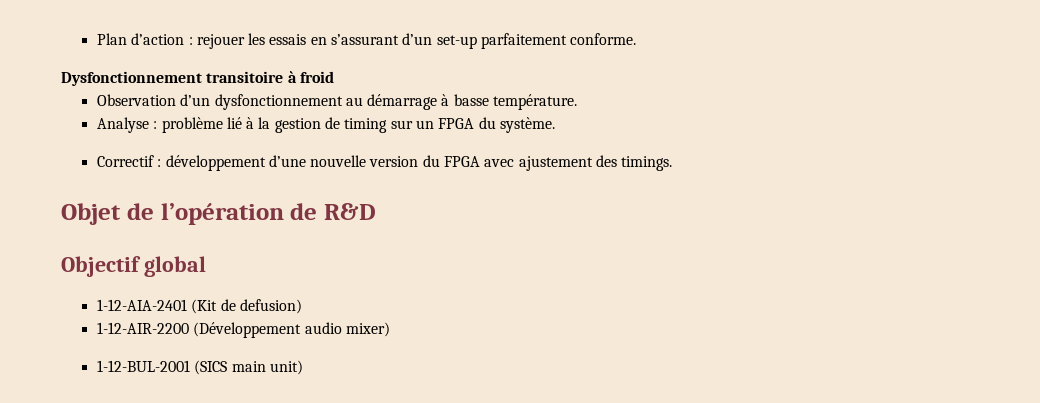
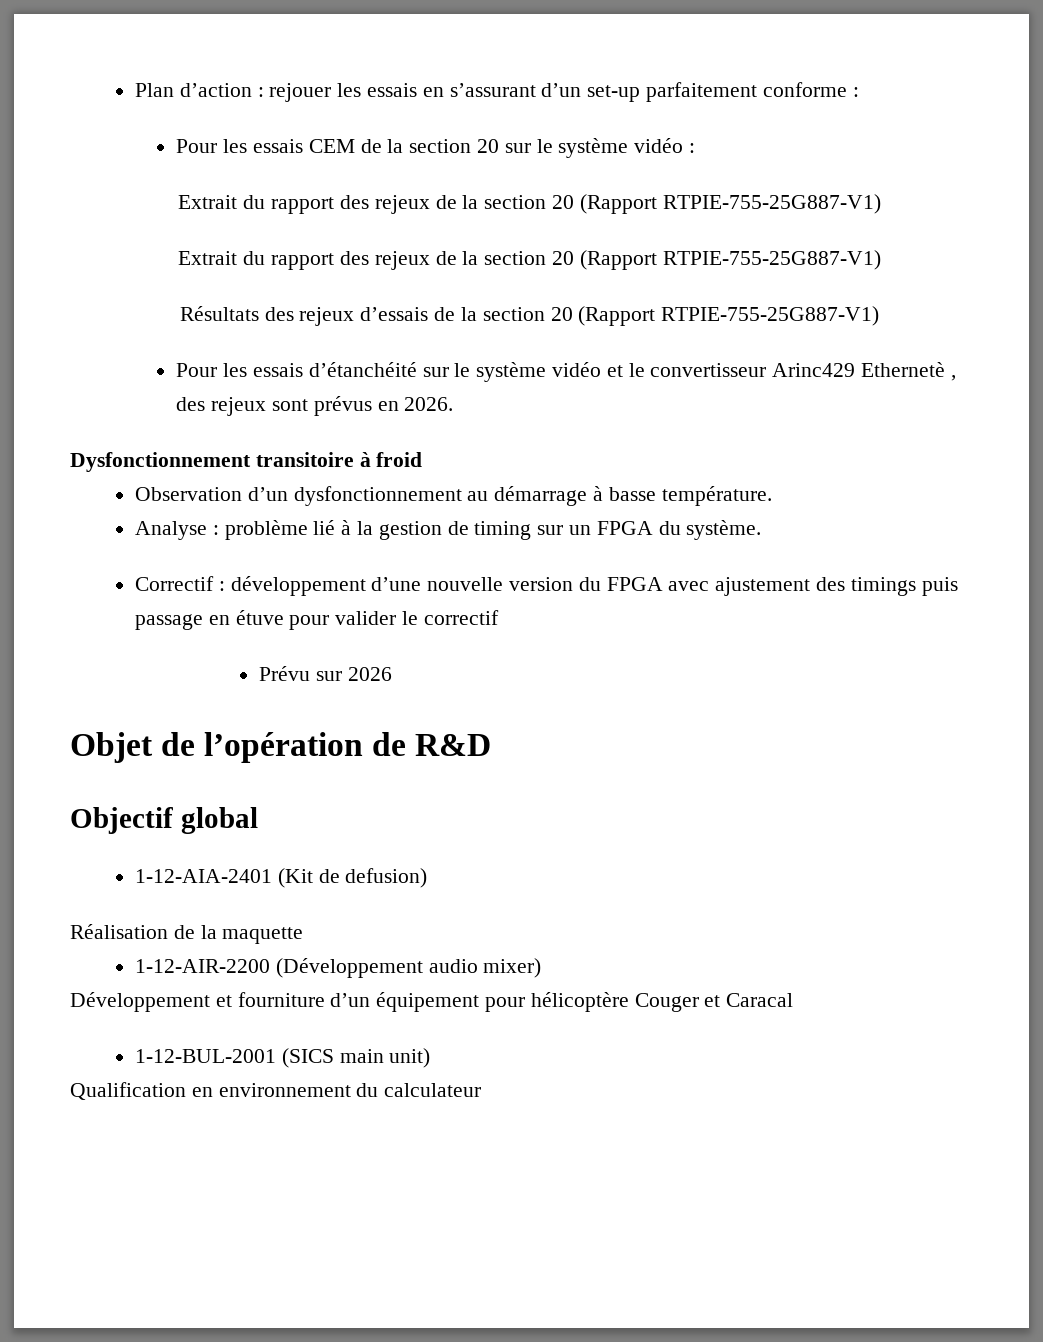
[570,33,637,45] conforme. -> [762,82,859,97] [176,138,695,158] [178,194,881,214] [178,250,881,270] [179,306,880,326] [176,362,956,382] [176,396,454,416] conforme : // Pour les essais CEM de la section 20 sur le système vidéo : // Extrait du rapport des rejeux de la section 20 (Rapport RTPIE-755-25G887-V1) // Extrait du rapport des rejeux de la section 20 (Rapport RTPIE-755-25G887-V1) // Résultats des rejeux d’essais de la section 20 (Rapport RTPIE-755-25G887-V1) // Pour les essais d’étanchéité sur le système vidéo et le convertisseur Arinc429 Ethernetè , des rejeux sont prévus en 2026.
[621,156,673,171] timings. -> [850,577,958,596] [134,610,499,630] [258,666,392,681] timings puis passage en étuve pour valider le correctif // Prévu sur 2026
(302, 306) none -> [70,924,304,944] // Réalisation de la maquette
(390, 329) none -> [70,992,794,1012] // Développement et fourniture d’un équipement pour hélicoptère Couger et Caracal
(303, 367) none -> [70,1082,482,1100] // Qualification en environnement du calculateur

